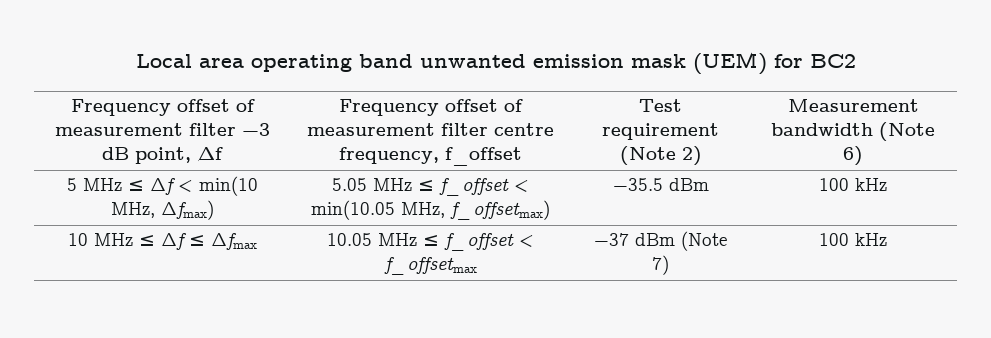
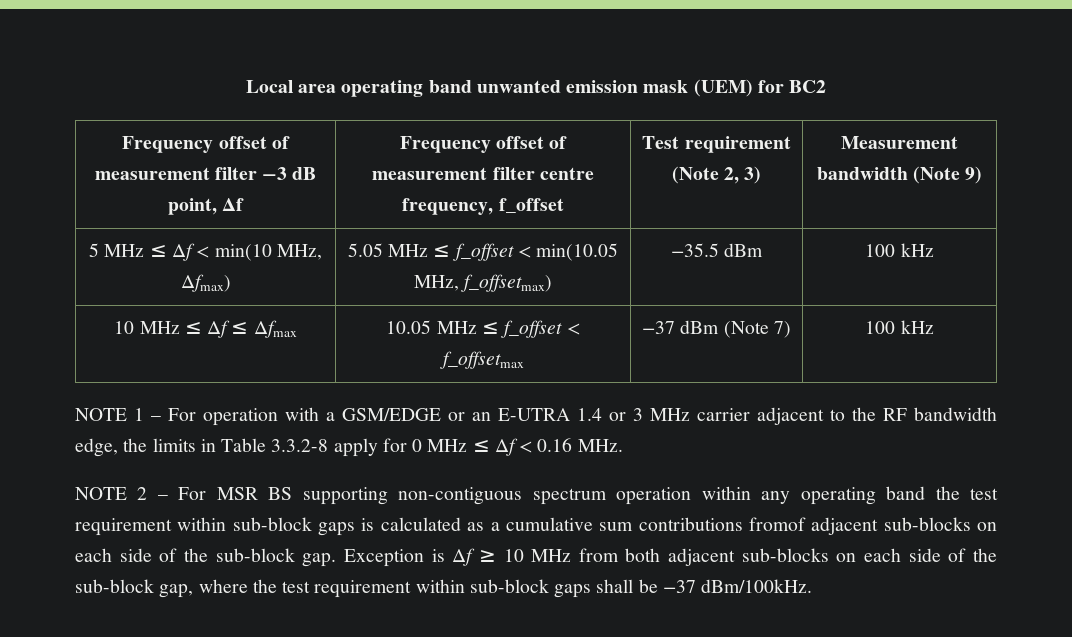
[681,146,702,166] 2) -> [724,166,762,184] 2, 3)
[843,146,863,166] 6) -> [965,166,983,184] 9)
(887, 239) none -> [75,407,997,426] [75,438,623,457] [75,486,999,505] [75,517,997,536] [75,548,997,567] [75,579,813,598] // NOTE 1 – For operation with a GSM/EDGE or an E-UTRA 1.4 or 3 MHz carrier adjacent to the RF bandwidth edge, the limits in Table 3.3.2-8 apply for 0 MHz ≤ Δf < 0.16 MHz. // NOTE 2 – For MSR BS supporting non-contiguous spectrum operation within any operating band the test requirement within sub-block gaps is calculated as a cumulative sum contributions fromof adjacent sub-blocks on each side of the sub-block gap. Exception is Δf ≥ 10 MHz from both adjacent sub-blocks on each side of the sub-block gap, where the test requirement within sub-block gaps shall be −37 dBm/100kHz.

